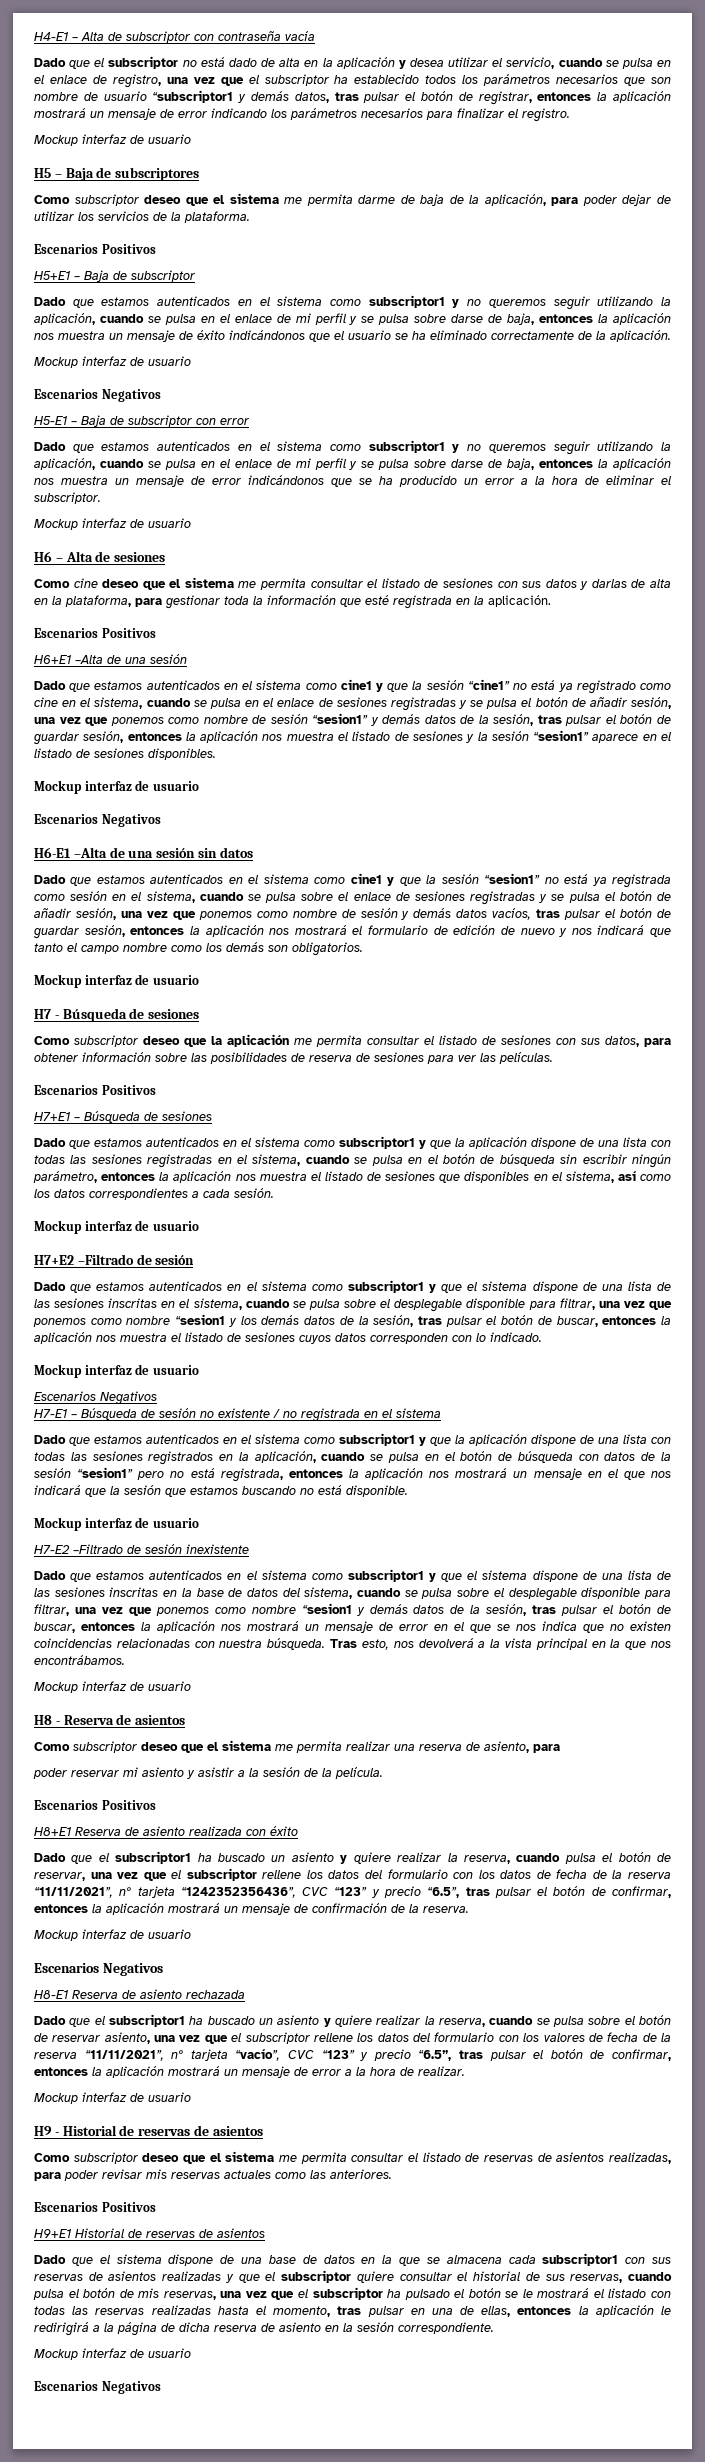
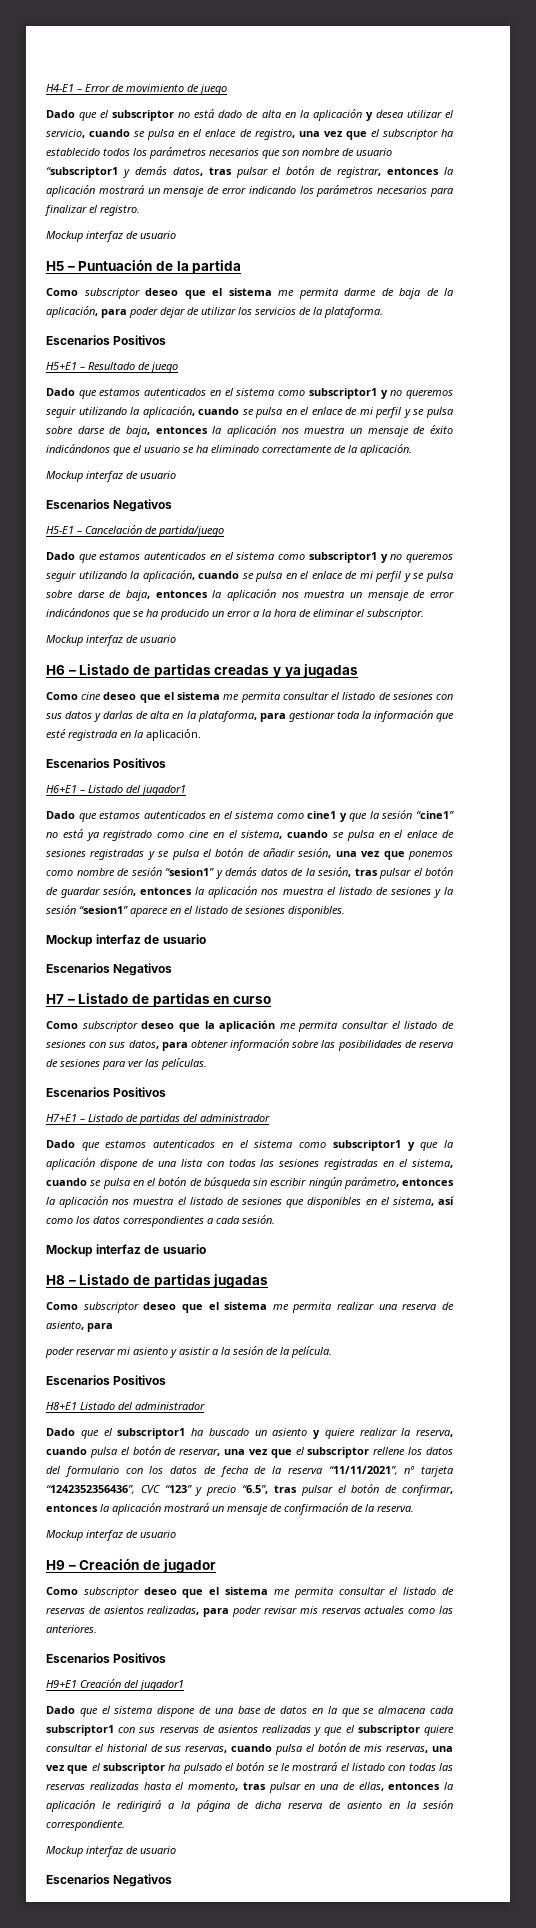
[81,31,315,43] Alta de subscriptor con contraseña vacía -> [85,84,227,95] Error de movimiento de juego
[65,167,200,181] Baja de subscriptores -> [78,260,242,274] Puntuación de la partida
[84,270,195,282] Baja de subscriptor -> [88,362,178,373] Resultado de juego
[81,415,249,427] Baja de subscriptor con error -> [85,525,224,537] Cancelación de partida/juego
[65,551,166,562] Alta de sesiones -> [79,664,359,678] Listado de partidas creadas y ya jugadas
[75,654,187,664] –Alta de una sesión -> [80,785,186,796] – Listado del jugador1
[34,847,253,858] [34,873,672,888] [34,891,671,905] [34,908,672,920] [33,925,671,939] [34,942,363,956] [34,974,199,988] [34,1008,200,1022] H6-E1 –Alta de una sesión sin datos // Dado que estamos autenticados en el sistema como cine1 y que la sesión “sesion1” no está ya registrada como sesión en el sistema, cuando se pulsa sobre el enlace de sesiones registradas y se pulsa el botón de añadir sesión, una vez que ponemos como nombre de sesión y demás datos vacíos, tras pulsar el botón de guardar sesión, entonces la aplicación nos mostrará el formulario de edición de nuevo y nos indicará que tanto el campo nombre como los demás son obligatorios. // Mockup interfaz de usuario // H7 - Búsqueda de sesiones -> [46,993,271,1007] H7 – Listado de partidas en curso
[84,1111,212,1123] Búsqueda de sesiones -> [88,1114,270,1125] Listado de partidas del administrador
[34,1254,195,1265] [34,1280,672,1293] [34,1298,673,1312] [33,1314,671,1327] [34,1332,542,1344] [34,1364,199,1378] [34,1391,157,1405] [34,1408,441,1422] [34,1433,671,1446] [34,1451,672,1465] [34,1467,671,1482] [34,1485,408,1497] [34,1517,199,1531] [34,1544,249,1554] [34,1569,672,1582] [34,1587,671,1601] [34,1603,672,1616] [34,1621,671,1633] [34,1638,671,1650] [34,1655,125,1665] [34,1681,191,1693] [34,1714,186,1725] H7+E2 –Filtrado de sesión // Dado que estamos autenticados en el sistema como subscriptor1 y que el sistema dispone de una lista de las sesiones inscritas en el sistema, cuando se pulsa sobre el desplegable disponible para filtrar, una vez que ponemos como nombre “sesion1 y los demás datos de la sesión, tras pulsar el botón de buscar, entonces la aplicación nos muestra el listado de sesiones cuyos datos corresponden con lo indicado. // Mockup interfaz de usuario // Escenarios Negativos // H7-E1 – Búsqueda de sesión no existente / no registrada en el sistema // Dado que estamos autenticados en el sistema como subscriptor1 y que la aplicación dispone de una lista con todas las sesiones registrados en la aplicación, cuando se pulsa en el botón de búsqueda con datos de la sesión “sesion1” pero no está registrada, entonces la aplicación nos mostrará un mensaje en el que nos indicará que la sesión que estamos buscando no está disponible. // Mockup interfaz de usuario // H7-E2 –Filtrado de sesión inexistente // Dado que estamos autenticados en el sistema como subscriptor1 y que el sistema dispone de una lista de las sesiones inscritas en la base de datos del sistema, cuando se pulsa sobre el desplegable disponible para filtrar, una vez que ponemos como nombre “sesion1 y demás datos de la sesión, tras pulsar el botón de buscar, entonces la aplicación nos mostrará un mensaje de error en el que se nos indica que no existen coincidencias relacionadas con nuestra búsqueda. Tras esto, nos devolverá a la vista principal en la que nos encontrábamos. // Mockup interfaz de usuario // H8 - Reserva de asientos -> [46,1274,269,1288] H8 – Listado de partidas jugadas
[75,1826,298,1836] Reserva de asiento realizada con éxito -> [80,1402,205,1410] Listado del administrador
[34,1963,163,1976] [34,1989,245,1999] [34,2014,671,2027] [34,2032,671,2044] [34,2049,672,2061] [34,2066,465,2078] [34,2092,191,2104] [34,2125,263,2136] Escenarios Negativos // H8-E1 Reserva de asiento rechazada // Dado que el subscriptor1 ha buscado un asiento y quiere realizar la reserva, cuando se pulsa sobre el botón de reservar asiento, una vez que el subscriptor rellene los datos del formulario con los valores de fecha de la reserva “11/11/2021”, nº tarjeta “vacío”, CVC “123” y precio “6.5”, tras pulsar el botón de confirmar, entonces la aplicación mostrará un mensaje de error a la hora de realizar. // Mockup interfaz de usuario // H9 - Historial de reservas de asientos -> [46,1559,216,1573] H9 – Creación de jugador
[75,2228,265,2238] Historial de reservas de asientos -> [80,1679,184,1691] Creación del jugador1

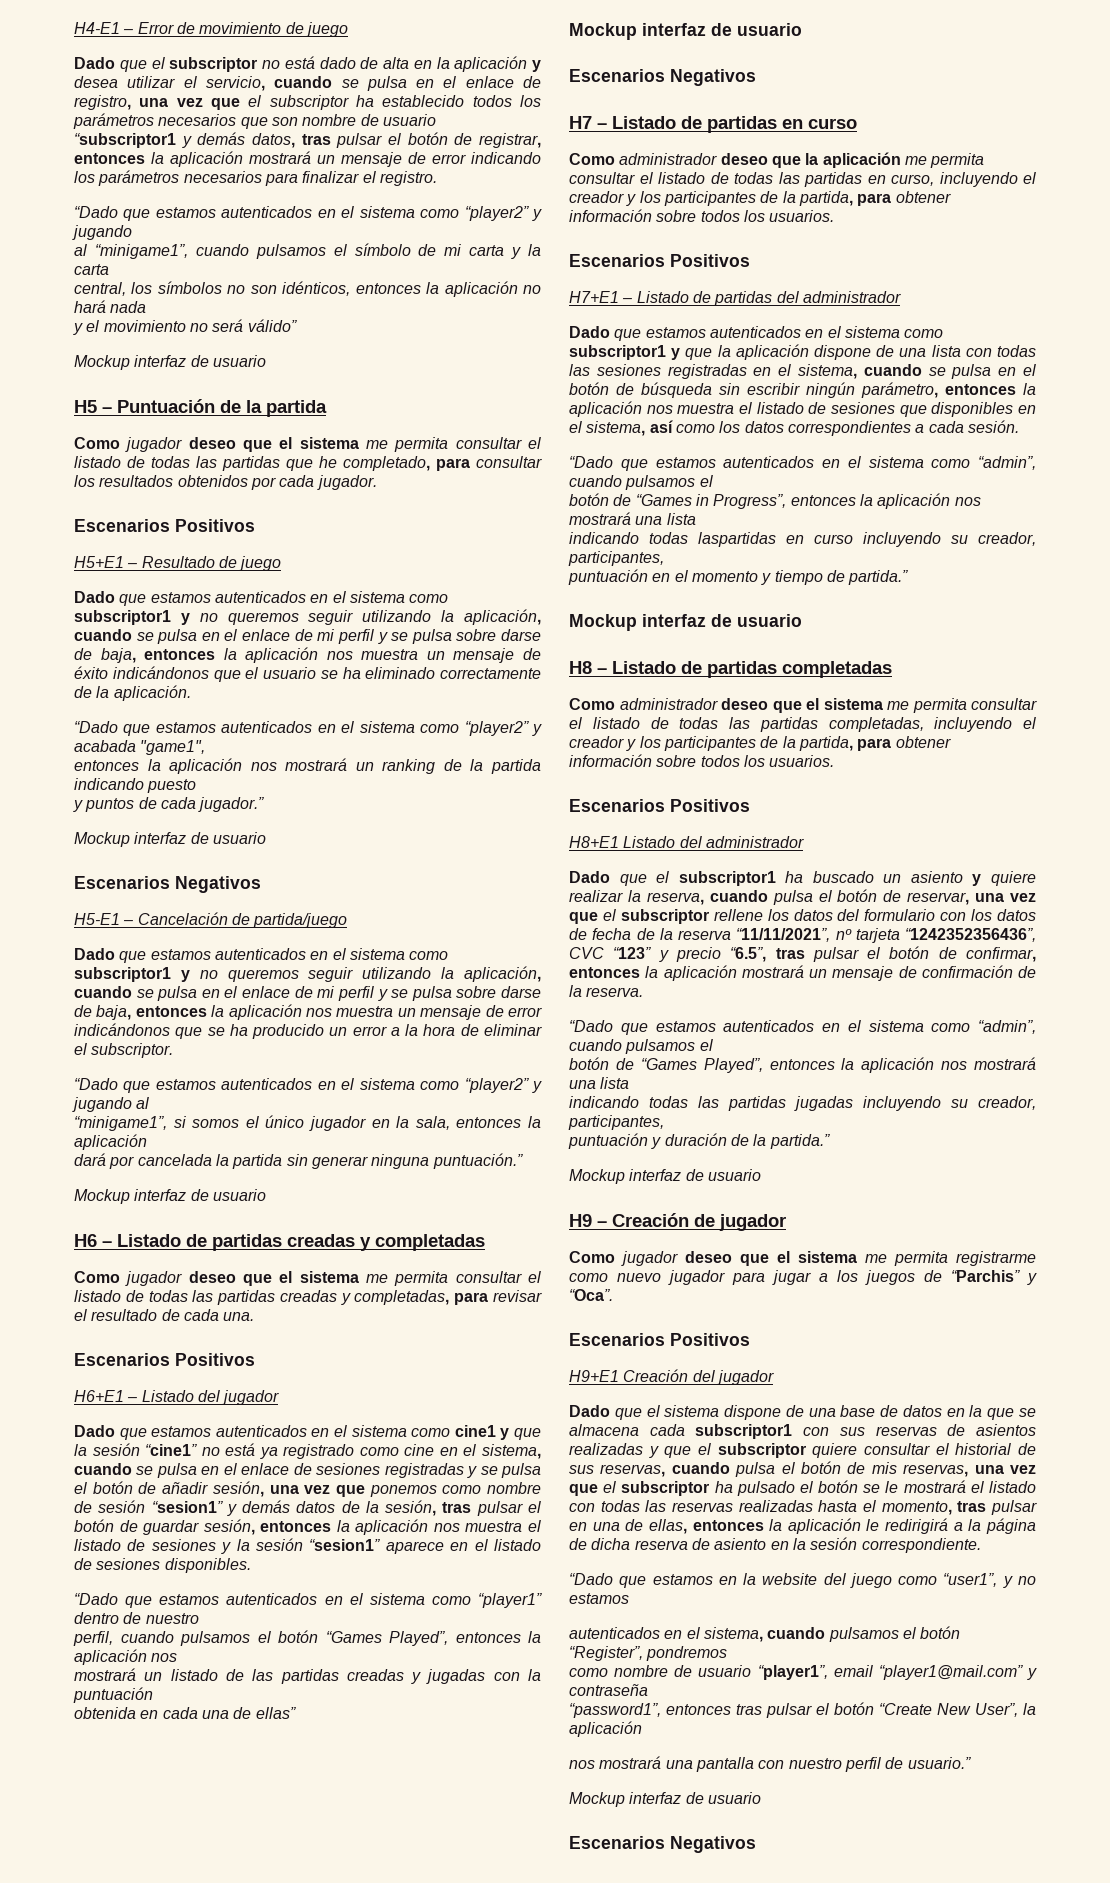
(140, 210) none -> [74,206,543,221] [72,225,132,240] [74,243,541,259] [74,264,109,275] [74,281,542,297] [74,300,147,313] [73,319,297,335] // “Dado que estamos autenticados en el sistema como “player2” y jugando // al “minigame1”, cuando pulsamos el símbolo de mi carta y la carta // central, los símbolos no son idénticos, entonces la aplicación no hará nada // y el movimiento no será válido”
[84,288,454,299] [46,306,383,318] subscriptor deseo que el sistema me permita darme de baja de la aplicación, para poder dejar de utilizar los servicios de la plataforma. -> [125,437,541,452] [74,456,542,471] [74,475,377,490] jugador deseo que el sistema me permita consultar el listado de todas las partidas que he completado, para consultar los resultados obtenidos por cada jugador.
(412, 450) none -> [74,721,543,736] [74,740,206,755] [74,758,541,774] [74,778,197,793] [73,797,265,812] // “Dado que estamos autenticados en el sistema como “player2” y acabada "game1", // entonces la aplicación nos mostrará un ranking de la partida indicando puesto // y puntos de cada jugador.”
(424, 614) none -> [74,1078,543,1093] [72,1097,150,1112] [74,1115,542,1131] [74,1134,147,1150] [74,1153,523,1169] // “Dado que estamos autenticados en el sistema como “player2” y jugando al // “minigame1”, si somos el único jugador en la sala, entonces la aplicación // dará por cancelada la partida sin generar ninguna puntuación.”
[284,664,359,678] [46,692,102,700] ya jugadas // Como cine -> [375,1234,485,1251] [74,1271,183,1286] completadas // Como jugador
[392,692,453,700] [46,710,454,722] [46,729,201,741] sesiones con sus datos y darlas de alta en la plataforma, para gestionar toda la información que esté registrada en la aplicación. -> [148,1290,542,1305] [74,1309,255,1321] todas las partidas creadas y completadas, para revisar el resultado de cada una.
[141,785,186,796] jugador1 -> [222,1390,280,1405] jugador
(345, 911) none -> [74,1593,542,1608] [74,1612,199,1624] [73,1630,541,1646] [74,1649,178,1665] [74,1668,541,1684] [73,1687,153,1703] [74,1707,296,1719] // “Dado que estamos autenticados en el sistema como “player1” dentro de nuestro // perfil, cuando pulsamos el botón “Games Played”, entonces la aplicación nos // mostrará un listado de las partidas creadas y jugadas con la puntuación // obtenida en cada una de ellas”
[82,1021,138,1032] subscriptor -> [619,153,718,165] administrador
[46,1039,455,1051] [46,1058,207,1070] sesiones con sus datos, para obtener información sobre las posibilidades de reserva de sesiones para ver las películas. -> [734,172,1036,187] [569,191,951,206] [569,209,835,222] todas las partidas en curso, incluyendo el creador y los participantes de la partida, para obtener información sobre todos los usuarios.
(275, 1219) none -> [569,456,1036,471] [569,475,713,490] [569,493,981,509] [569,512,696,525] [569,532,1036,547] [568,551,664,566] [568,569,909,585] // “Dado que estamos autenticados en el sistema como “admin”, cuando pulsamos el // botón de “Games in Progress”, entonces la aplicación nos mostrará una lista // indicando todas laspartidas en curso incluyendo su creador, participantes, // puntuación en el momento y tiempo de partida.”
[213,1274,269,1288] [46,1302,454,1313] [46,1321,113,1332] [45,1346,332,1358] jugadas // Como subscriptor deseo que el sistema me permita realizar una reserva de asiento, para // poder reservar mi asiento y asistir a la sesión de la película. -> [782,661,892,678] [569,698,1037,713] [569,717,1036,732] [569,736,951,751] [569,754,835,767] completadas // Como administrador deseo que el sistema me permita consultar el listado de todas las partidas completadas, incluyendo el creador y los participantes de la partida, para obtener información sobre todos los usuarios.
(414, 1508) none -> [569,1020,1036,1035] [569,1039,713,1054] [569,1057,1036,1073] [569,1077,630,1089] [569,1096,1036,1111] [568,1115,664,1130] [568,1133,830,1149] // “Dado que estamos autenticados en el sistema como “admin”, cuando pulsamos el // botón de “Games Played”, entonces la aplicación nos mostrará una lista // indicando todas las partidas jugadas incluyendo su creador, participantes, // puntuación y duración de la partida.”
[83,1587,454,1598] [46,1606,453,1617] [46,1625,97,1633] subscriptor deseo que el sistema me permita consultar el listado de reservas de asientos realizadas, para poder revisar mis reservas actuales como las anteriores. -> [621,1251,1036,1266] [569,1270,1037,1285] [569,1289,613,1301] jugador deseo que el sistema me permita registrarme como nuevo jugador para jugar a los juegos de “Parchis” y “Oca”.
[139,1680,184,1691] jugador1 -> [716,1370,774,1385] jugador
(125, 1825) none -> [569,1573,1036,1588] [569,1593,629,1604] [569,1626,961,1642] [569,1646,728,1661] [569,1665,1037,1680] [569,1684,648,1696] [569,1702,1036,1718] [569,1721,642,1737] [569,1756,971,1772] // “Dado que estamos en la website del juego como “user1”, y no estamos // autenticados en el sistema, cuando pulsamos el botón “Register”, pondremos // como nombre de usuario “player1”, email “player1@mail.com” y contraseña // “password1”, entonces tras pulsar el botón “Create New User”, la aplicación // nos mostrará una pantalla con nuestro perfil de usuario.”

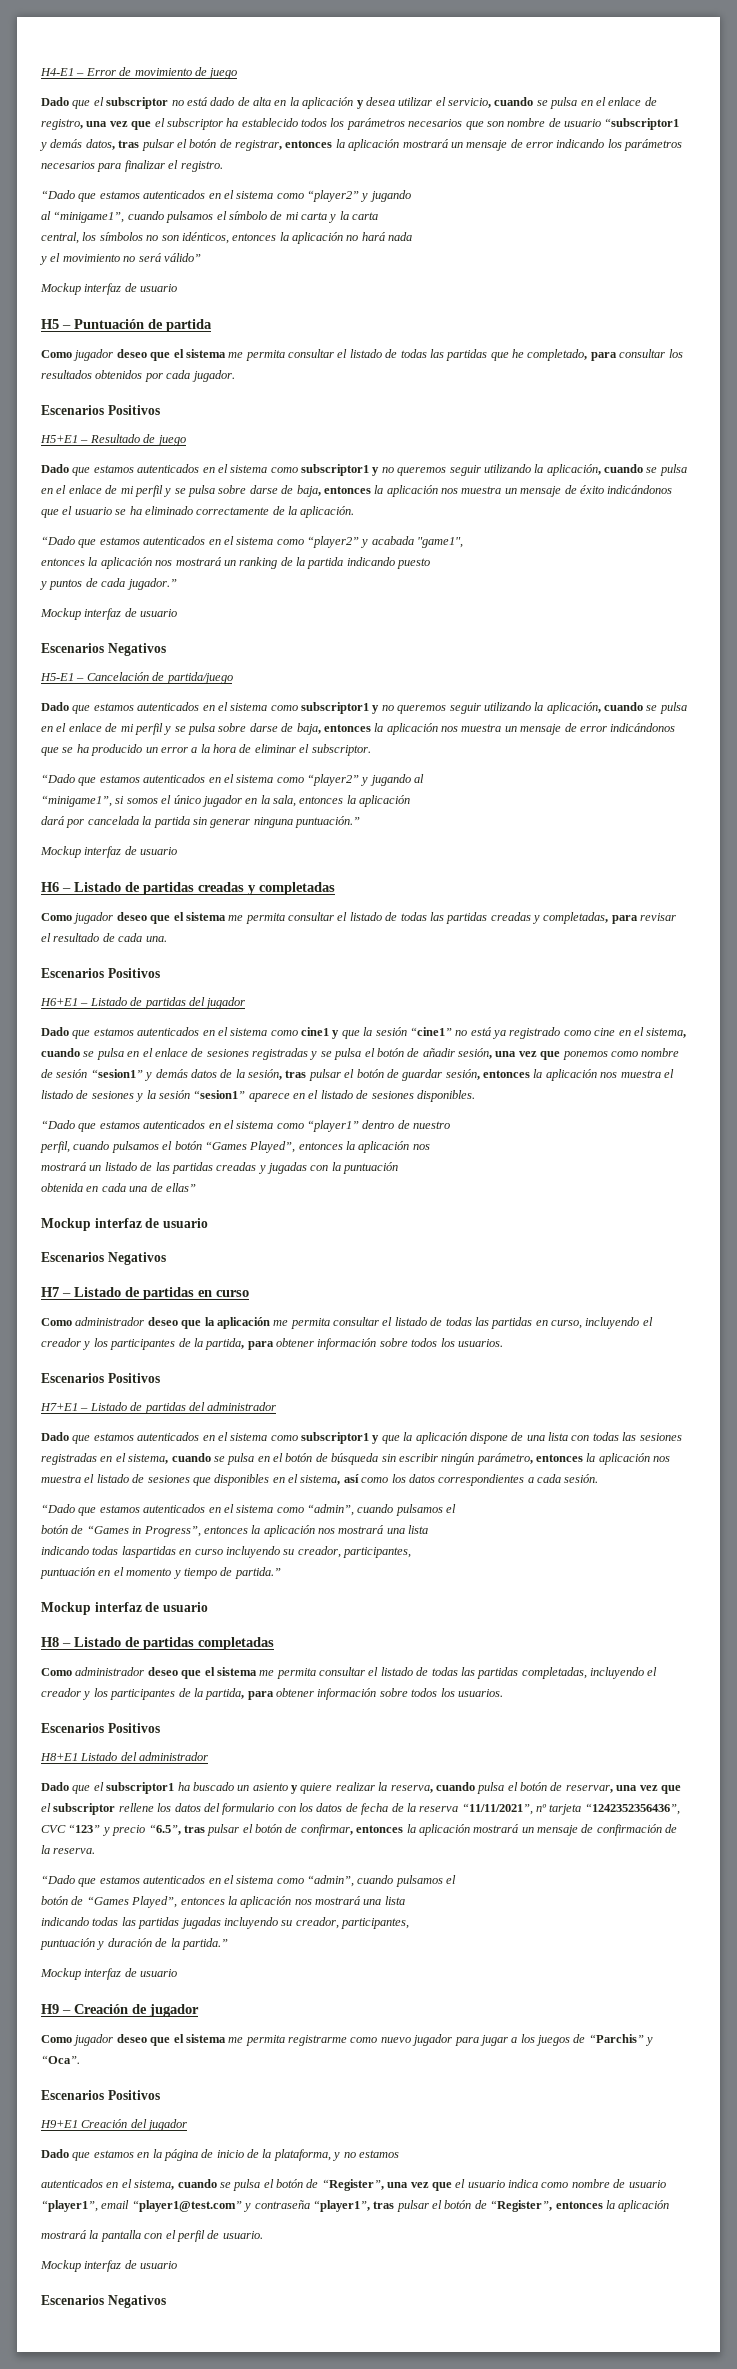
[246,400,262,413] la -> (163, 324) none
(194, 1396) none -> [130,997,186,1009] de partidas
[646,1405,1036,1420] [569,1424,1036,1439] [569,1443,1036,1458] [569,1461,1036,1477] [569,1480,1036,1496] [569,1500,1037,1515] [569,1518,1036,1534] [569,1537,981,1553] [569,1573,998,1588] el sistema dispone de una base de datos en la que se almacena cada subscriptor1 con sus reservas de asientos realizadas y que el subscriptor quiere consultar el historial de sus reservas, cuando pulsa el botón de mis reservas, una vez que el subscriptor ha pulsado el botón se le mostrará el listado con todas las reservas realizadas hasta el momento, tras pulsar en una de ellas, entonces la aplicación le redirigirá a la página de dicha reserva de asiento en la sesión correspondiente. // “Dado que estamos en la website del juego como “user1”, -> [93,2149,331,2161] estamos en la página de inicio de la plataforma,
[828,1626,961,1642] [569,1646,728,1661] pulsamos el botón “Register”, pondremos // -> [219,2179,538,2191] se pulsa el botón de “Register”, una vez que el usuario indica
[878,1665,1023,1680] “player1@mail.com” -> [131,2200,242,2212] “player1@test.com”
[569,1702,1036,1718] [569,1721,642,1737] [569,1756,693,1769] // “password1”, entonces tras pulsar el botón “Create New User”, la aplicación // nos mostrará una -> [312,2200,670,2212] [41,2230,99,2239] “player1”, tras pulsar el botón de “Register”, entonces la aplicación // mostrará la
[788,1758,842,1769] nuestro -> [165,2230,176,2239] el
[907,1757,971,1769] usuario.” -> [222,2231,263,2239] usuario.

